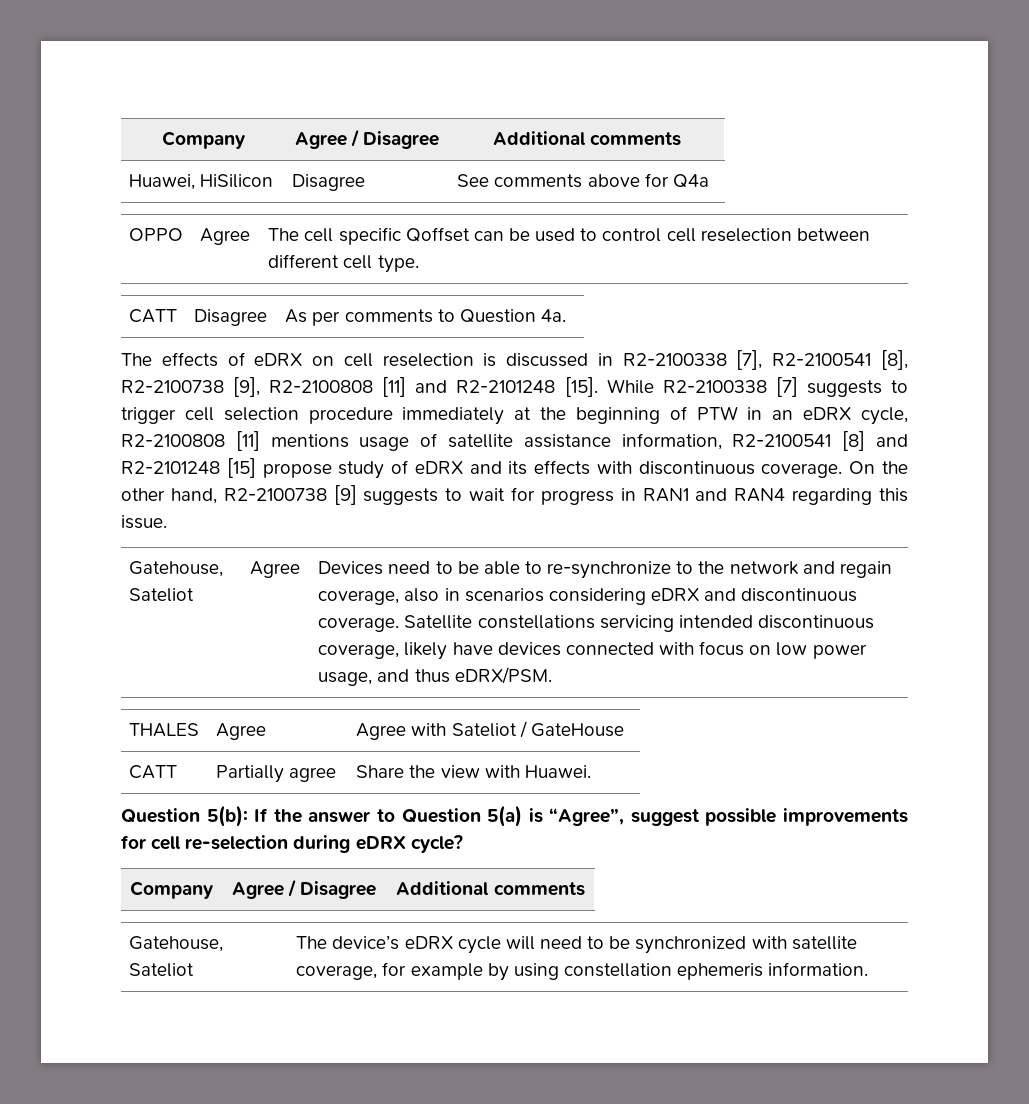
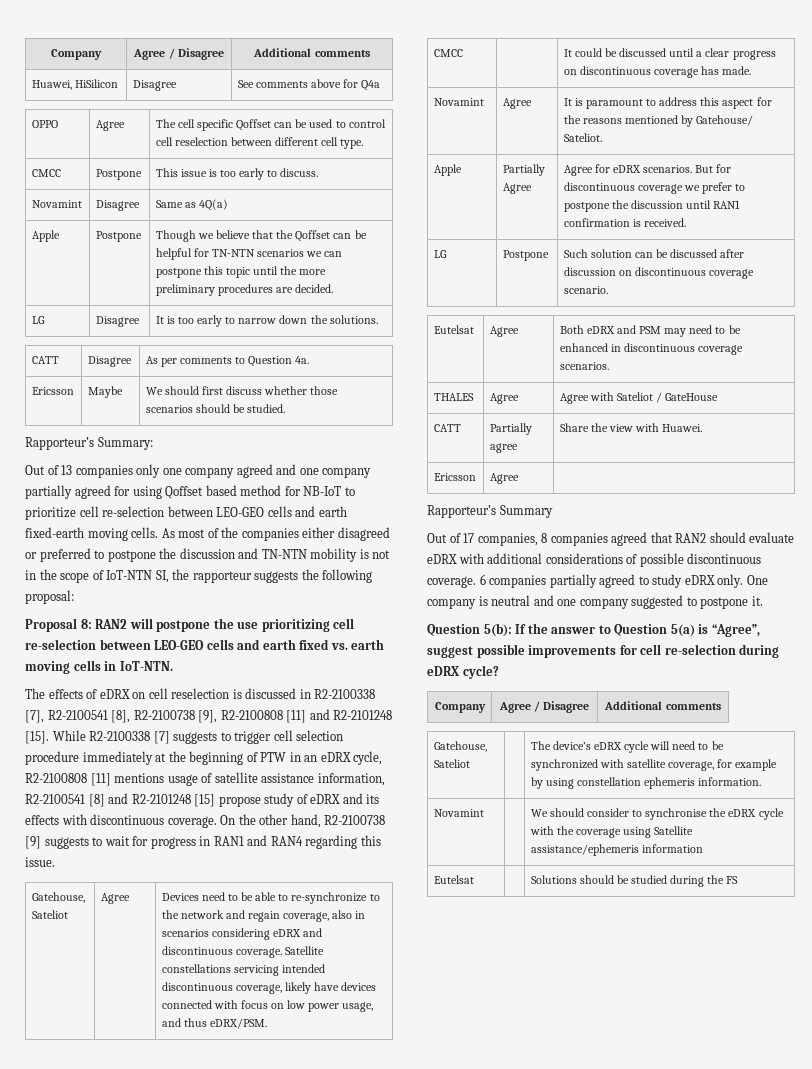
(419, 264) none -> [31,169,61,177] [95,169,142,180] [155,168,319,180] [31,200,82,208] [95,200,140,211] [155,199,229,211] [31,230,60,242] [95,231,142,242] [155,230,367,242] [155,248,343,260] [155,266,327,278] [155,284,334,296] [31,316,45,324] [95,316,140,327] [155,315,378,327] // CMCC | Postpone | This issue is too early to discuss. // Novamint | Disagree | Same as 4Q(a) // Apple | Postpone | Though we believe that the Qoffset can be helpful for TN-NTN scenarios we can postpone this topic until the more preliminary procedures are decided. // LG | Disagree | It is too early to narrow down the solutions.
(566, 315) none -> [31,387,74,395] [87,386,123,398] [145,386,339,395] [145,404,286,413] [25,437,153,450] [25,464,372,478] [25,485,355,499] [25,506,347,520] [25,527,390,541] [25,548,391,562] [25,569,373,583] [25,590,74,604] [25,618,355,632] [25,639,385,650] [25,660,173,674] // Ericsson | Maybe | We should first discuss whether those scenarios should be studied. // Rapporteur’s Summary: // Out of 13 companies only one company agreed and one company partially agreed for using Qoffset based method for NB-IoT to prioritize cell re-selection between LEO-GEO cells and earth fixed-earth moving cells. As most of the companies either disagreed or preferred to postpone the discussion and TN-NTN mobility is not in the scope of IoT-NTN SI, the rapporteur suggests the following proposal: // Proposal 8: RAN2 will postpone the use prioritizing cell re-selection between LEO-GEO cells and earth fixed vs. earth moving cells in IoT-NTN.
(552, 675) none -> [433,49,463,57] [563,48,776,60] [563,66,752,78] [433,98,484,106] [502,98,532,109] [563,97,772,109] [563,115,754,127] [563,133,602,142] [433,164,462,176] [502,164,545,176] [502,183,532,194] [563,164,732,176] [563,182,746,194] [563,200,741,212] [563,218,687,227] [433,250,447,258] [502,250,549,261] [563,249,745,258] [563,267,755,279] [563,286,608,294] [433,325,474,334] [489,326,519,337] [559,325,741,337] [559,343,744,355] [559,362,609,370] // CMCC | | It could be discussed until a clear progress on discontinuous coverage has made. // Novamint | Agree | It is paramount to address this aspect for the reasons mentioned by Gatehouse/ Sateliot. // Apple | Partially Agree | Agree for eDRX scenarios. But for discontinuous coverage we prefer to postpone the discussion until RAN1 confirmation is received. // LG | Postpone | Such solution can be discussed after discussion on discontinuous coverage scenario. // Eutelsat | Agree | Both eDRX and PSM may need to be enhanced in discontinuous coverage scenarios.
(591, 771) none -> [433,473,476,481] [489,473,519,484] [427,505,553,518] [427,532,795,546] [427,553,762,567] [427,574,768,588] [427,595,763,609] // Ericsson | Agree | // Rapporteur’s Summary // Out of 17 companies, 8 companies agreed that RAN2 should evaluate eDRX with additional considerations of possible discontinuous coverage. 6 companies partially agreed to study eDRX only. One company is neutral and one company suggested to postpone it.
(869, 969) none -> [433,809,484,817] [530,808,784,820] [529,826,694,838] [530,844,703,856] [433,875,474,884] [530,875,739,887] // Novamint | | We should consider to synchronise the eDRX cycle with the coverage using Satellite assistance/ephemeris information // Eutelsat | | Solutions should be studied during the FS

